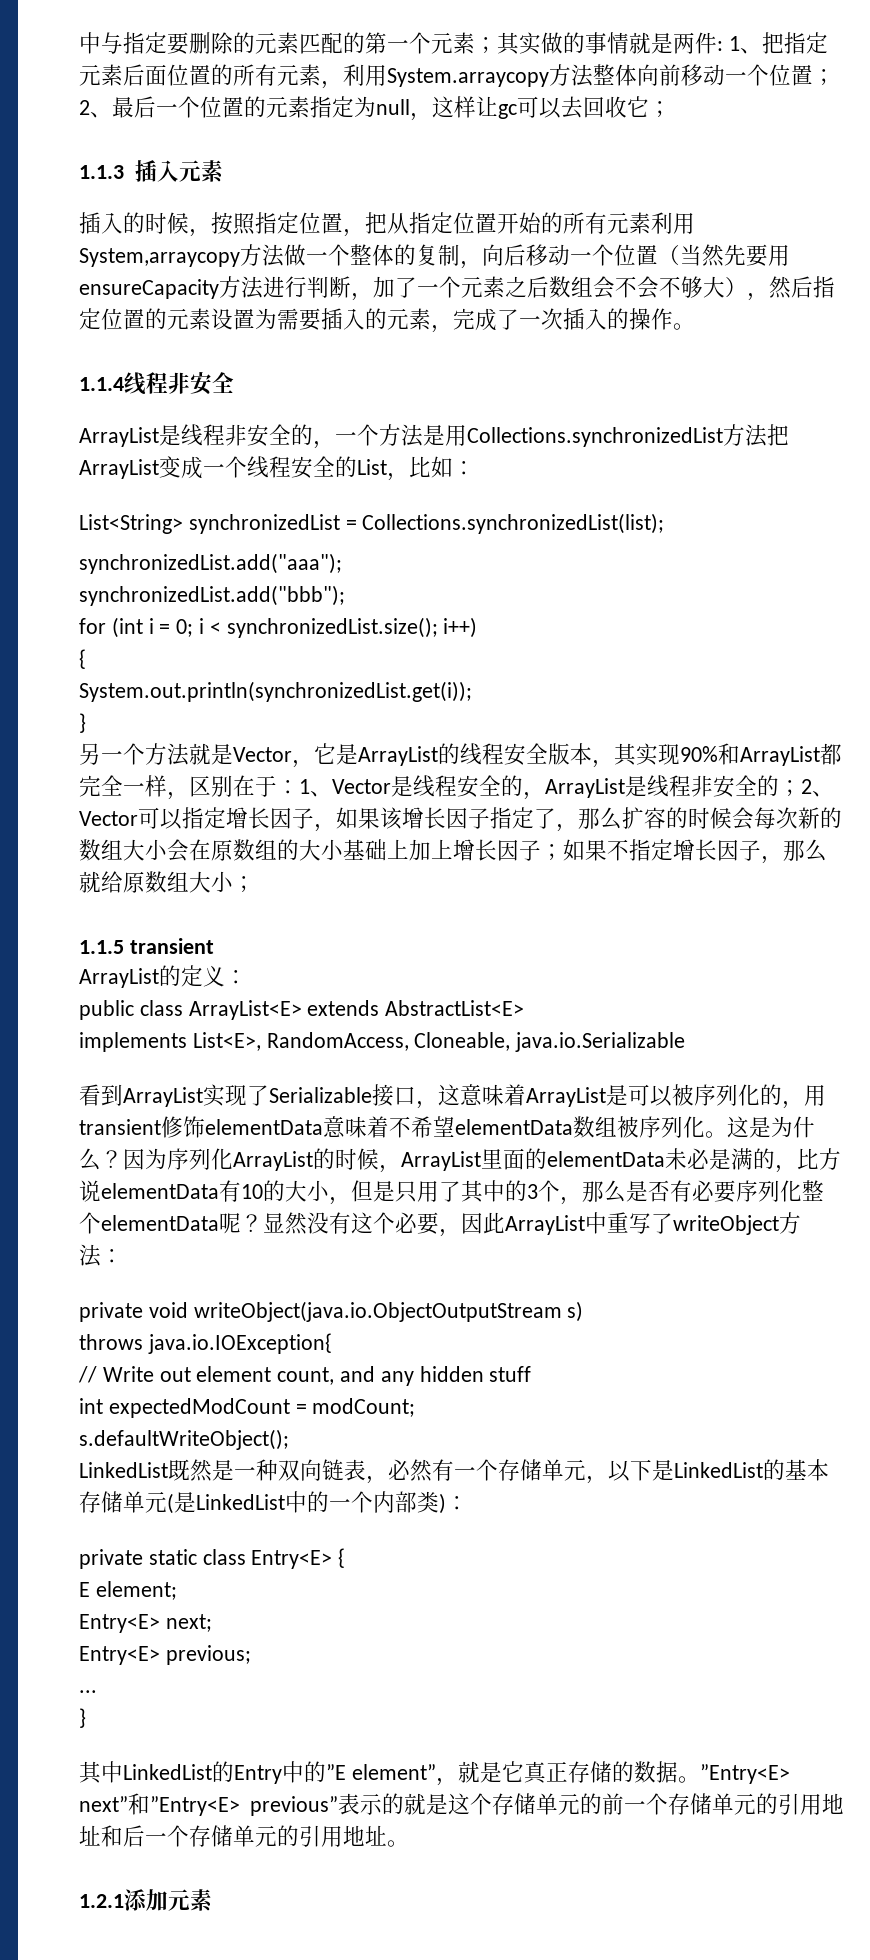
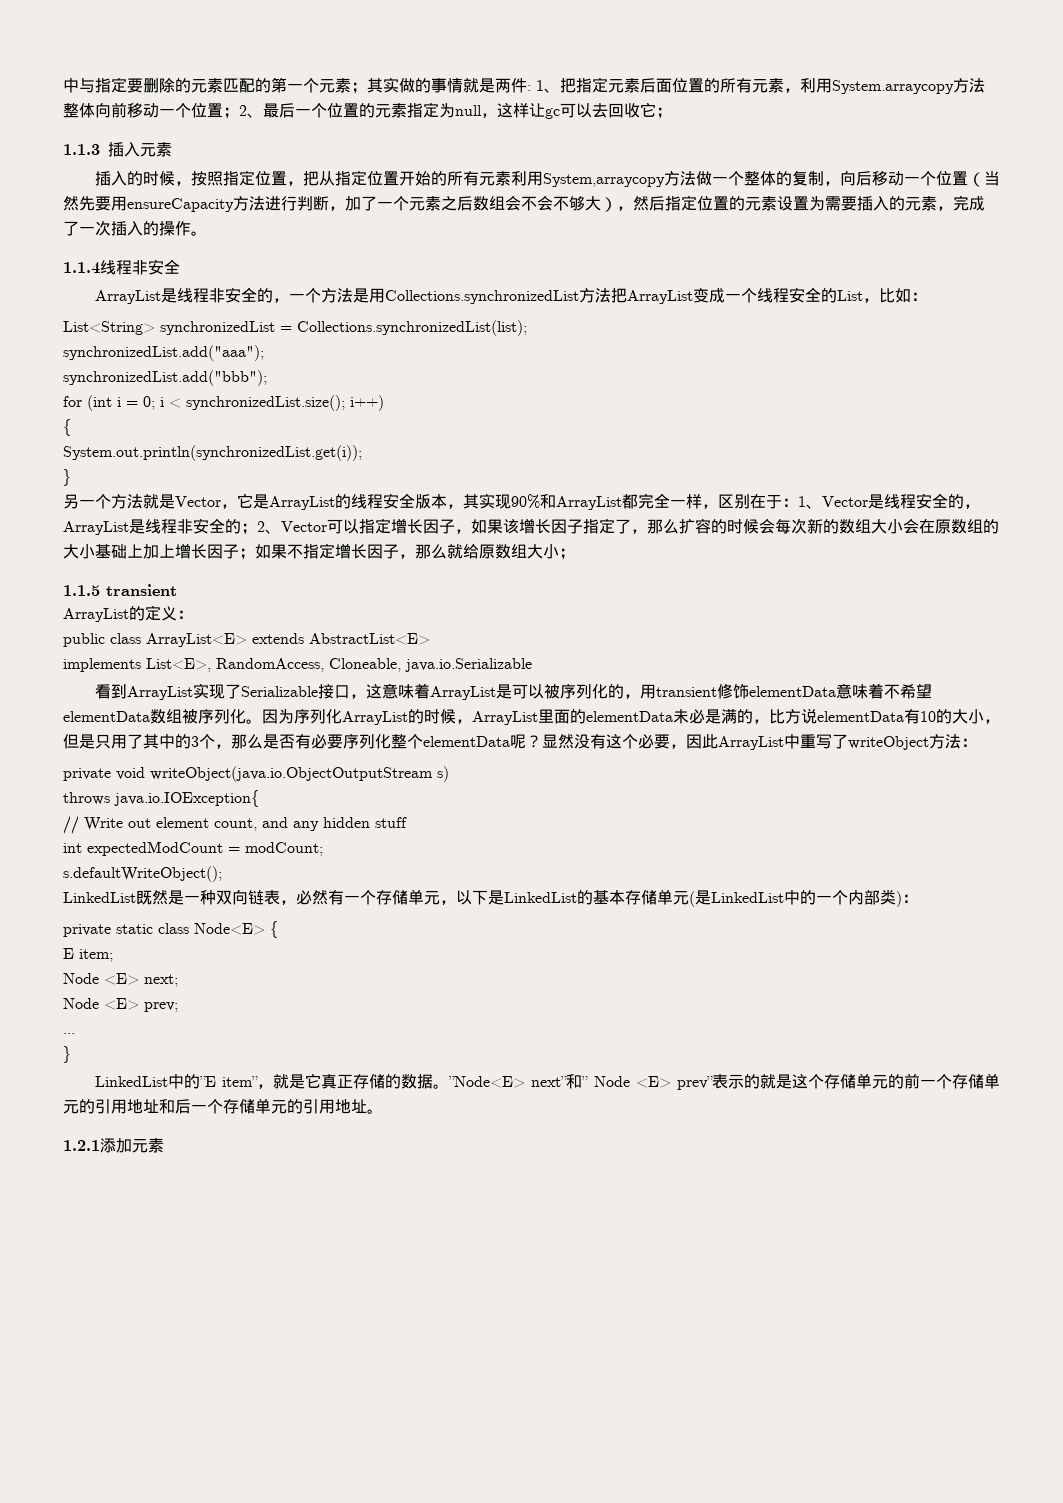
[727,1116,815,1138] [79,1148,123,1171] 这是为什么？ -> (262, 721) none
[251,1550,333,1569] Entry<E> -> [194,923,265,935] Node<E>
[95,1581,177,1600] [79,1614,212,1633] [79,1645,251,1665] element; // Entry<E> next; // Entry<E> previous; -> [79,949,113,962] [63,973,178,987] [63,998,178,1012] item; // Node <E> next; // Node <E> prev;
[79,1761,282,1784] 其中LinkedList的Entry -> [94,1076,168,1087] LinkedList
[351,1764,436,1780] element” -> [222,1076,259,1087] item”
[699,1764,790,1784] [79,1793,338,1816] ”Entry<E> next”和”Entry<E> previous” -> [449,1074,713,1090] ”Node<E> next”和” Node <E> prev”

